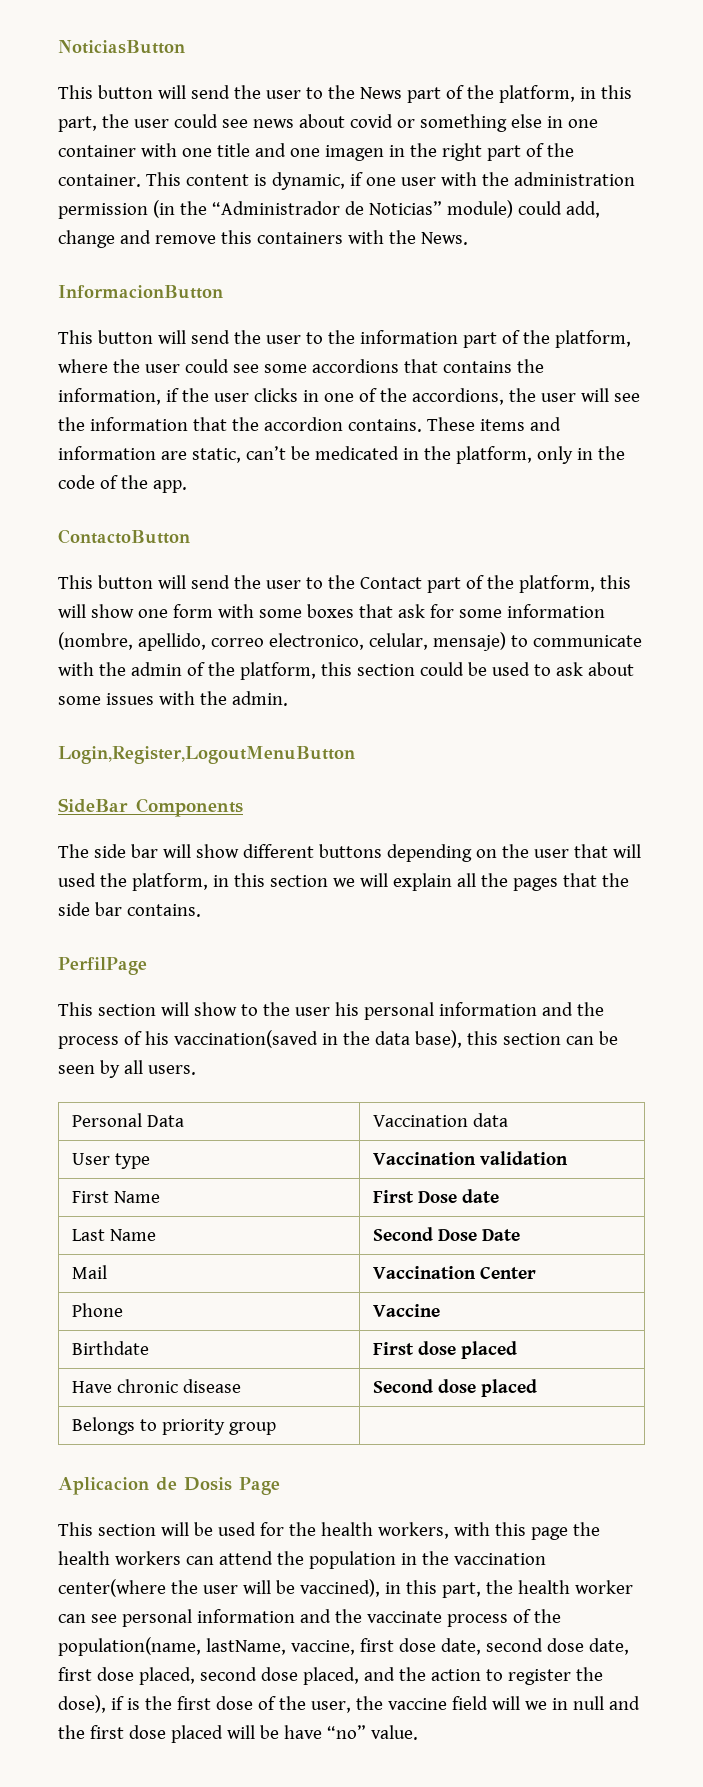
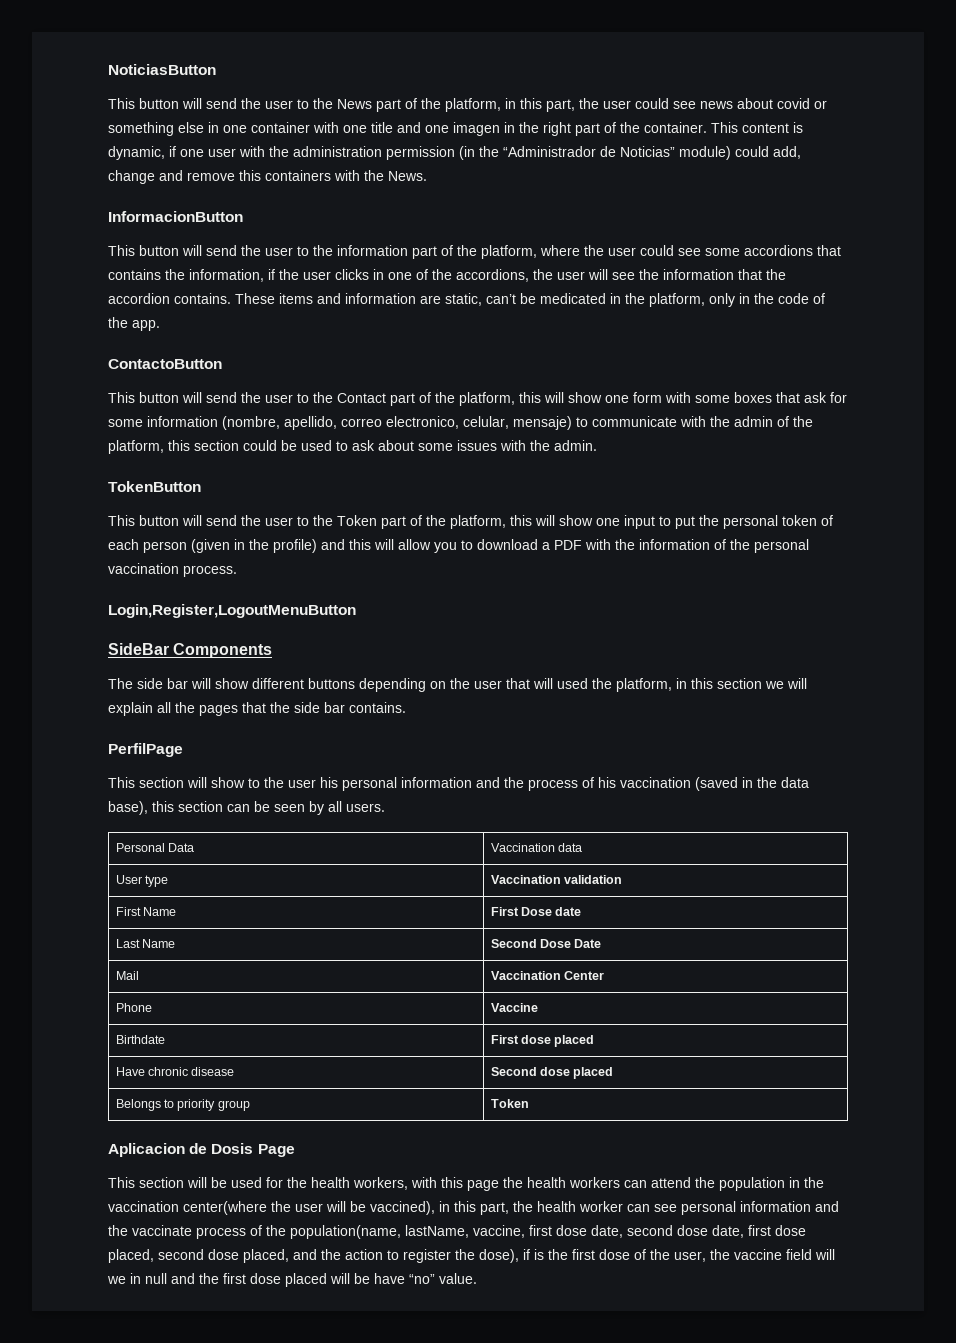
(288, 698) none -> [108,481,201,492] [108,515,833,529] [108,539,809,553] [108,563,237,577] // TokenButton // This button will send the user to the Token part of the platform, this will show one input to put the personal token of each person (given in the profile) and this will allow you to download a PDF with the information of the personal vaccination process.
[173,1030,318,1048] vaccination(saved -> [620,777,738,791] vaccination (saved
(276, 1428) none -> [490,1099,529,1108] Token

